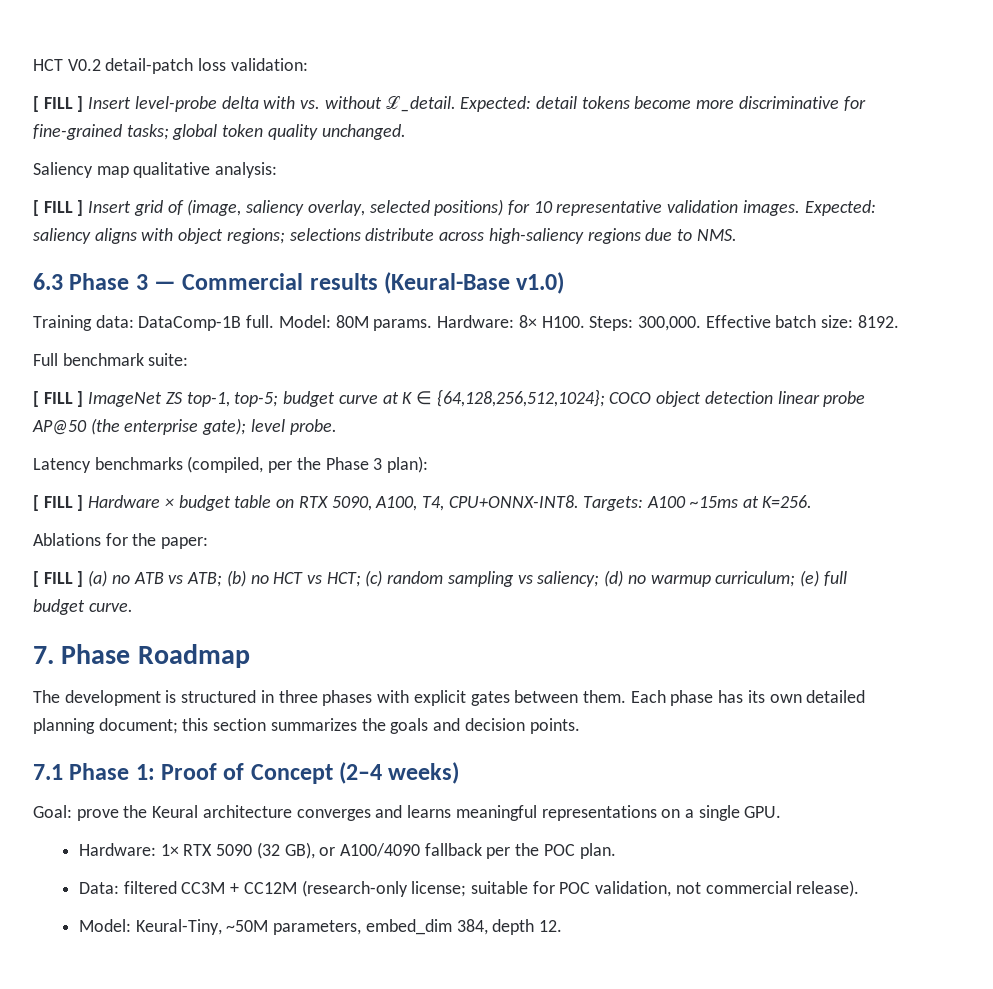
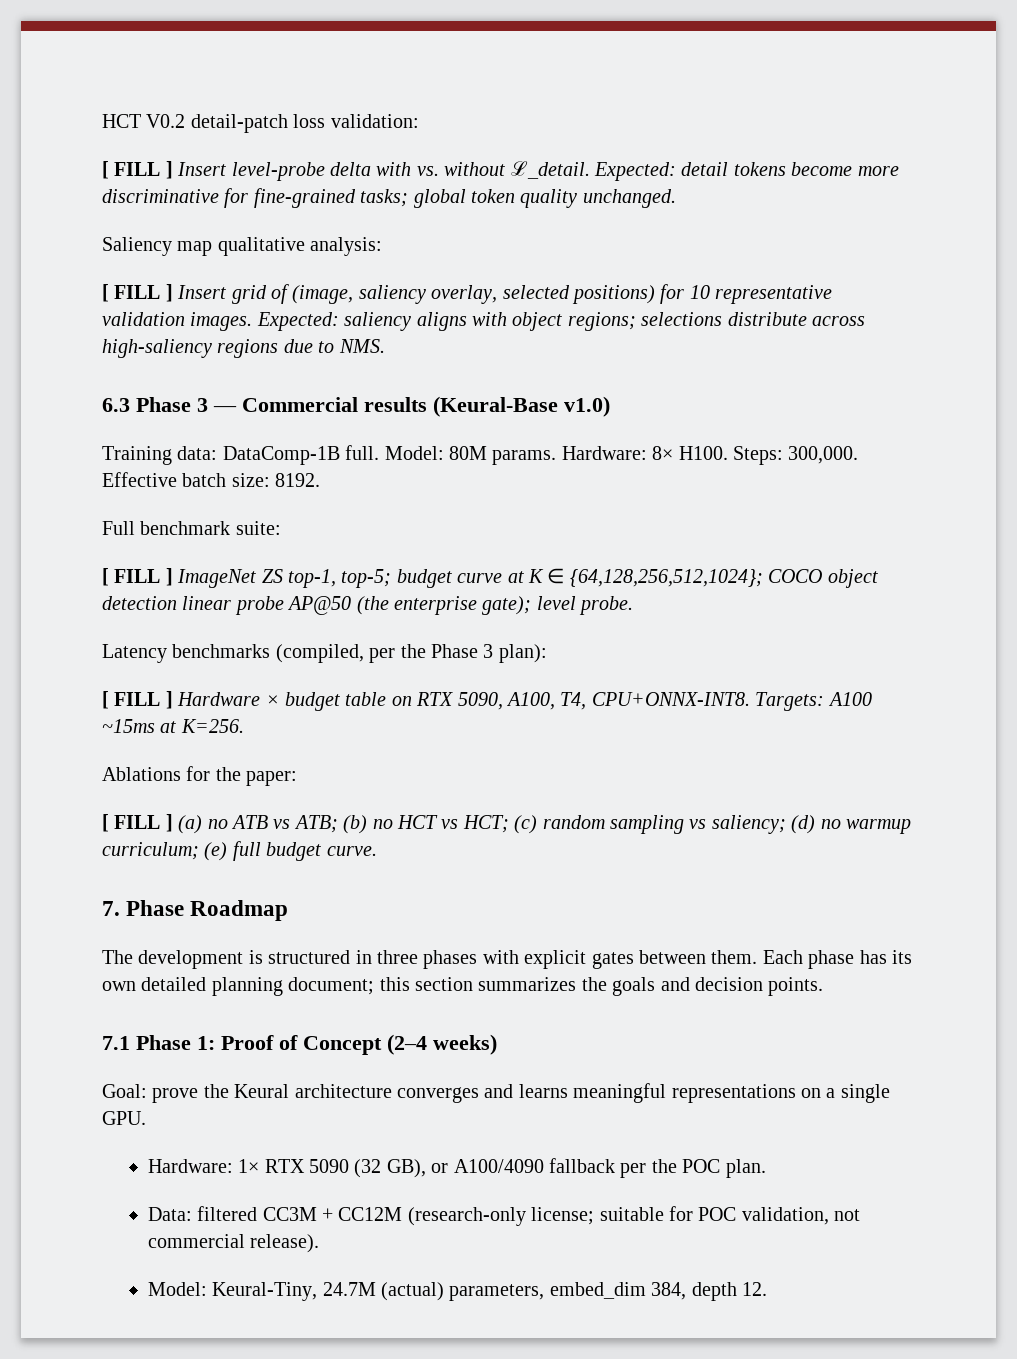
[226,920,269,932] ~50M -> [322,1282,444,1301] 24.7M (actual)

